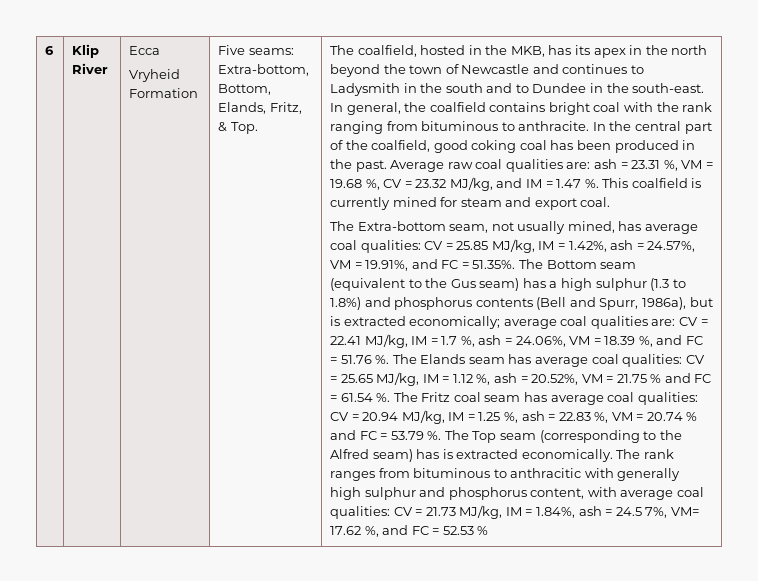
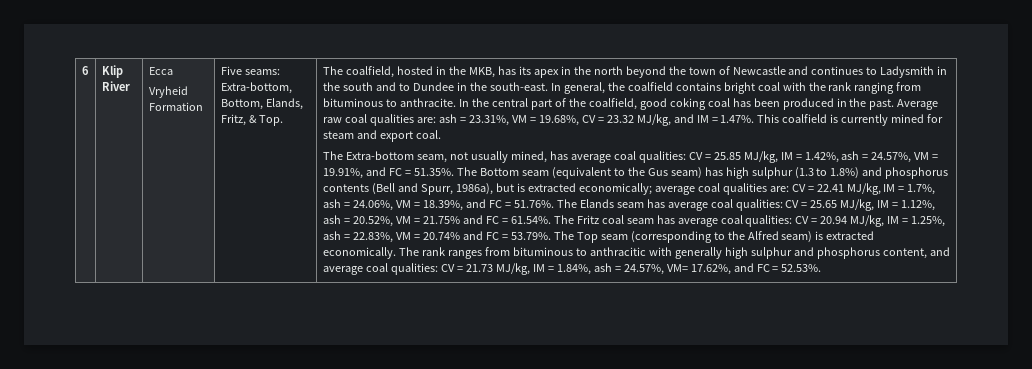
[631,160,713,171] [330,179,380,190] 23.31 %, VM = 19.68 %, -> [468,115,579,126] 23.31%, VM = 19.68%,
[556,179,599,188] 1.47 %. -> [720,115,755,123] 1.47%.
[549,281,558,288] a -> (723, 171) none
[441,336,475,347] 1.7 %, -> [907,184,936,195] 1.7%,
[604,335,703,347] [330,355,390,364] 18.39 %, and FC = 51.76 %. -> [422,199,554,211] 18.39%, and FC = 51.76%.
[452,374,491,385] 1.12 %, -> [901,200,936,211] 1.12%,
[616,373,712,383] [330,393,391,402] 21.75 % and FC = 61.54 %. -> [422,215,551,224] 21.75% and FC = 61.54%.
[478,411,698,423] [330,430,442,440] 1.25 %, ash = 22.83 %, VM = 20.74 % and FC = 53.79 %. -> [911,216,946,227] [322,231,551,243] 1.25%, ash = 22.83%, VM = 20.74% and FC = 53.79%.
[416,449,440,459] has -> (813, 237) none
[587,487,617,497] with -> [929,247,950,256] and
[615,507,699,518] [330,525,489,537] 24.5 7%, VM= 17.62 %, and FC = 52.53 % -> [623,263,822,275] 24.57%, VM= 17.62%, and FC = 52.53%.

